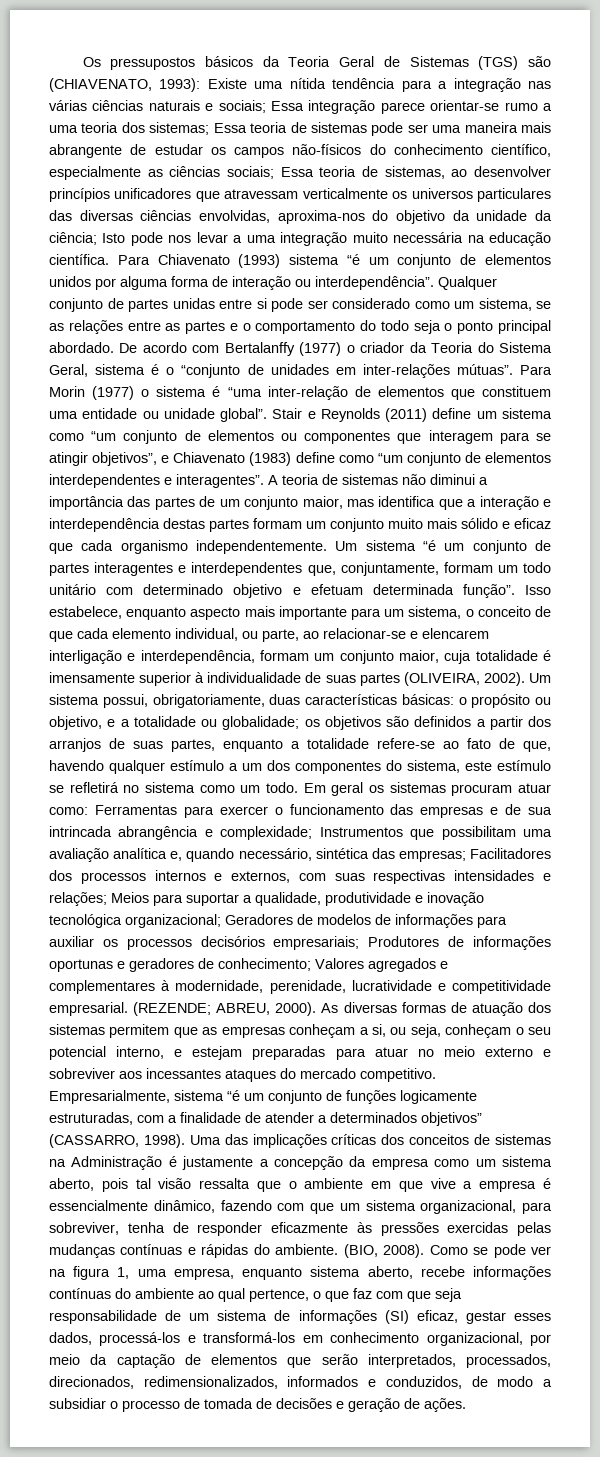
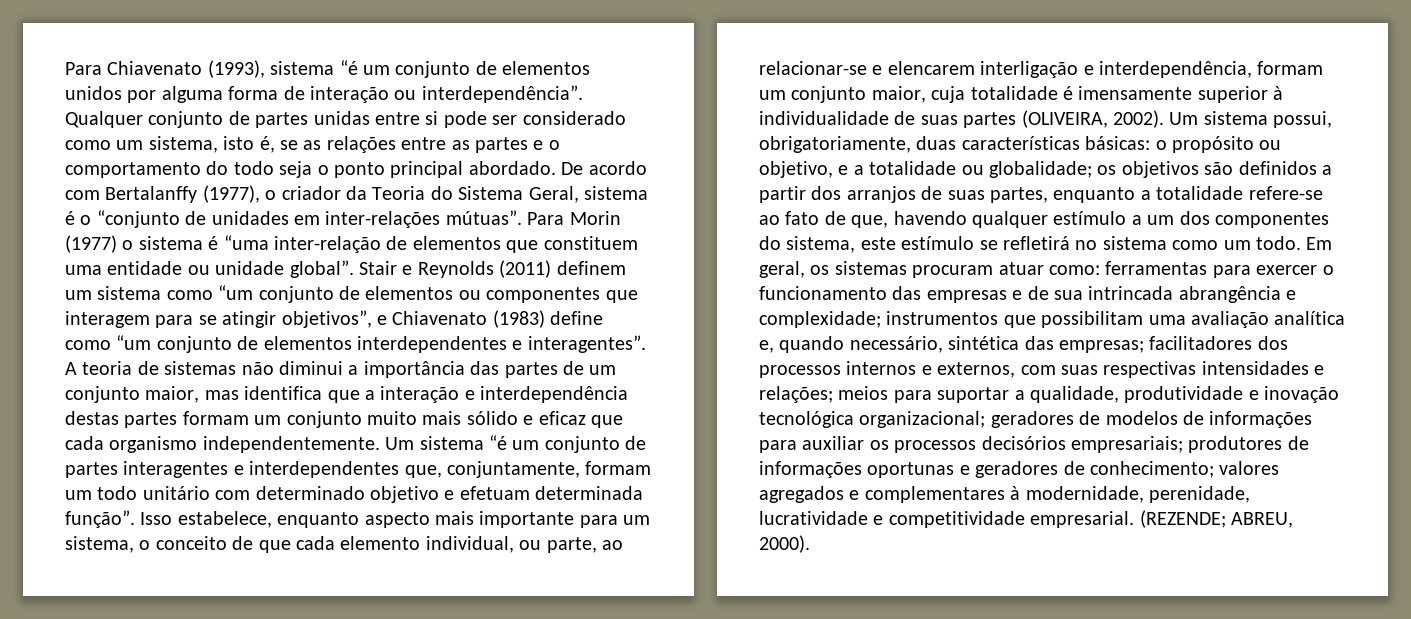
[82,56,551,70] [49,78,552,92] [49,100,552,114] [49,122,552,136] [49,144,551,158] [49,166,551,180] [49,188,551,202] [49,210,552,224] [49,232,551,246] [49,254,109,265] Os pressupostos básicos da Teoria Geral de Sistemas (TGS) são (CHIAVENATO, 1993): Existe uma nítida tendência para a integração nas várias ciências naturais e sociais; Essa integração parece orientar-se rumo a uma teoria dos sistemas; Essa teoria de sistemas pode ser uma maneira mais abrangente de estudar os campos não-físicos do conhecimento científico, especialmente as ciências sociais; Essa teoria de sistemas, ao desenvolver princípios unificadores que atravessam verticalmente os universos particulares das diversas ciências envolvidas, aproxima-nos do objetivo da unidade da ciência; Isto pode nos levar a uma integração muito necessária na educação científica. -> (65, 68) none
[238,254,281,268] (1993) -> [207,60,265,78] (1993),
(532, 304) none -> [223,136,275,153] isto é,
[299,342,342,356] (1977) -> [202,185,260,203] (1977),
[432,408,472,419] define -> [556,261,626,275] definem
[331,782,364,796] geral -> [759,261,805,278] geral,
[94,805,177,815] Ferramentas -> [1105,261,1208,275] ferramentas
[319,827,403,837] Instrumentos -> [886,311,999,325] instrumentos
[470,848,551,859] Facilitadores -> [1149,336,1253,350] facilitadores
[111,892,149,903] Meios -> [838,386,889,400] meios
[225,914,293,925] Geradores -> [990,411,1074,428] geradores
[368,936,440,947] Produtores -> [1188,436,1283,453] produtores
[315,958,364,969] Valores -> [1219,461,1280,475] valores
[321,1002,551,1016] [49,1024,551,1038] [49,1046,552,1060] [49,1068,436,1082] [49,1090,477,1104] [49,1112,482,1126] [49,1134,552,1148] [49,1156,552,1170] [49,1178,551,1192] [49,1200,552,1214] [49,1222,551,1236] [49,1244,551,1258] [49,1266,551,1280] [49,1288,462,1302] [49,1310,551,1324] [49,1332,551,1346] [49,1354,551,1368] [49,1376,552,1389] [49,1398,466,1412] As diversas formas de atuação dos sistemas permitem que as empresas conheçam a si, ou seja, conheçam o seu potencial interno, e estejam preparadas para atuar no meio externo e sobreviver aos incessantes ataques do mercado competitivo. Empresarialmente, sistema “é um conjunto de funções logicamente estruturadas, com a finalidade de atender a determinados objetivos” (CASSARRO, 1998). Uma das implicações críticas dos conceitos de sistemas na Administração é justamente a concepção da empresa como um sistema aberto, pois tal visão ressalta que o ambiente em que vive a empresa é essencialmente dinâmico, fazendo com que um sistema organizacional, para sobreviver, tenha de responder eficazmente às pressões exercidas pelas mudanças contínuas e rápidas do ambiente. (BIO, 2008). Como se pode ver na figura 1, uma empresa, enquanto sistema aberto, recebe informações contínuas do ambiente ao qual pertence, o que faz com que seja responsabilidade de um sistema de informações (SI) eficaz, gestar esses dados, processá-los e transformá-los em conhecimento organizacional, por meio da captação de elementos que serão interpretados, processados, direcionados, redimensionalizados, informados e conduzidos, de modo a subsidiar o processo de tomada de decisões e geração de ações. -> (810, 544) none

